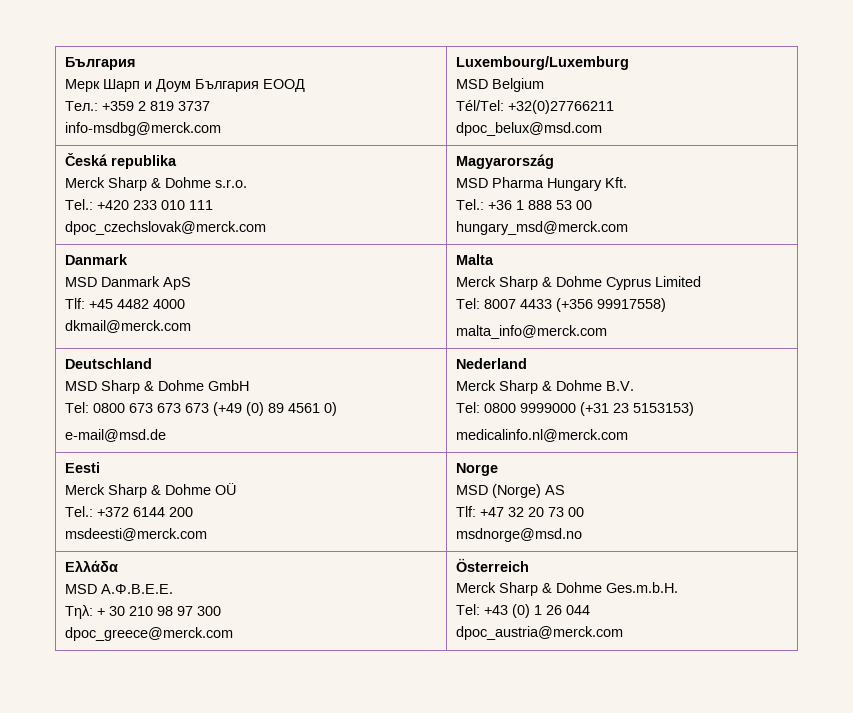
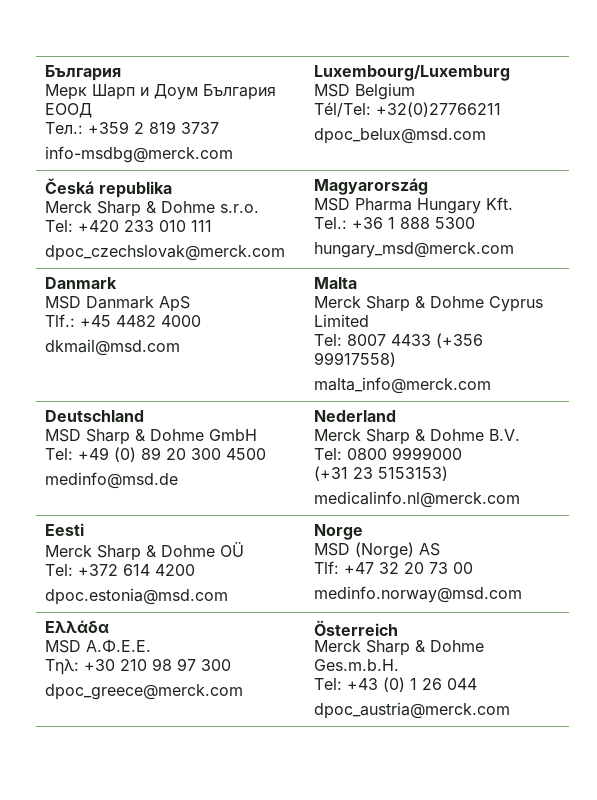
[64,199,93,210] Tel.: -> [44,220,73,232] Tel:
[555,200,592,210] 53 00 -> [434,217,475,229] 5300
[64,298,85,309] Tlf: -> [44,314,75,327] Tlf.:
[64,320,191,333] dkmail@merck.com -> [44,339,180,356] dkmail@msd.com
[92,402,337,416] [64,429,166,442] 0800 673 673 673 (+49 (0) 89 4561 0) // e-mail@msd.de -> [77,447,266,462] [44,472,178,489] +49 (0) 89 20 300 4500 // medinfo@msd.de
(576, 408) none -> (462, 453) //
[64,506,193,517] [64,528,207,541] Tel.: +372 6144 200 // msdeesti@merck.com -> [44,564,195,576] [44,588,228,605] Tel: +372 614 4200 // dpoc.estonia@msd.com
[455,528,582,542] msdnorge@msd.no -> [313,586,522,603] medinfo.norway@msd.com
[100,584,173,594] Α.Φ.Β.Ε.Ε. -> [85,639,151,653] Α.Φ.Ε.Ε.
[96,606,125,616] + 30 -> [83,659,115,671] +30

